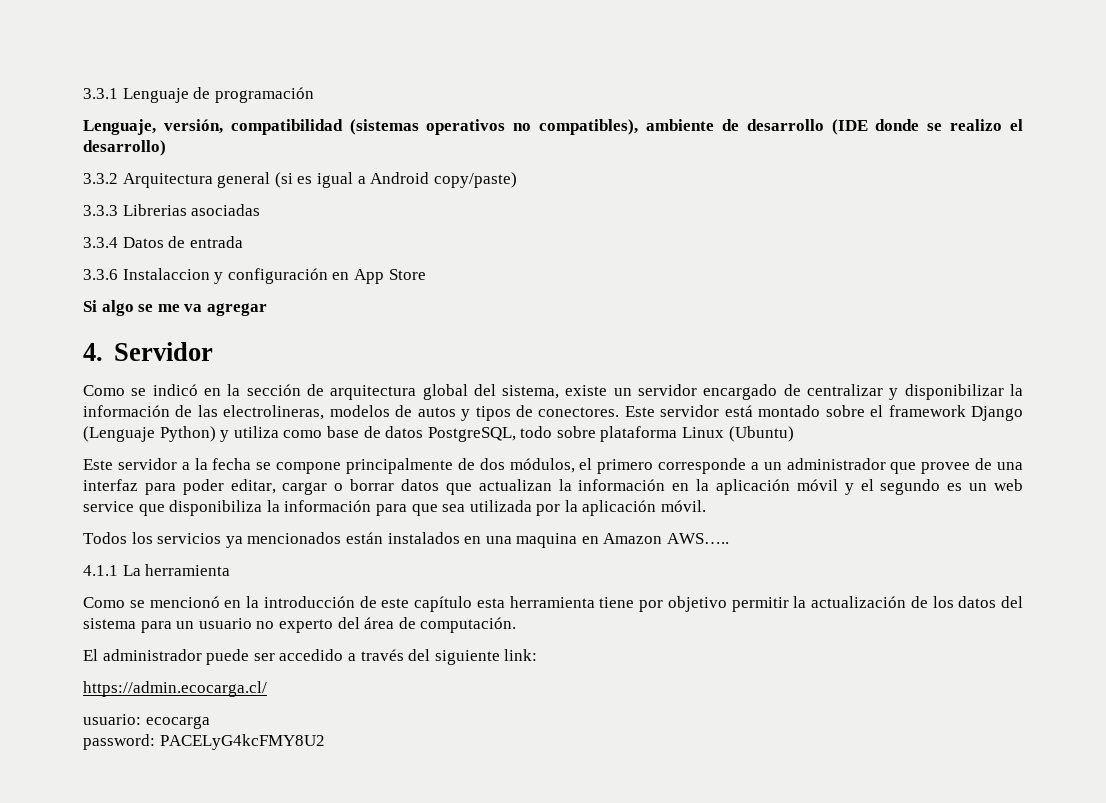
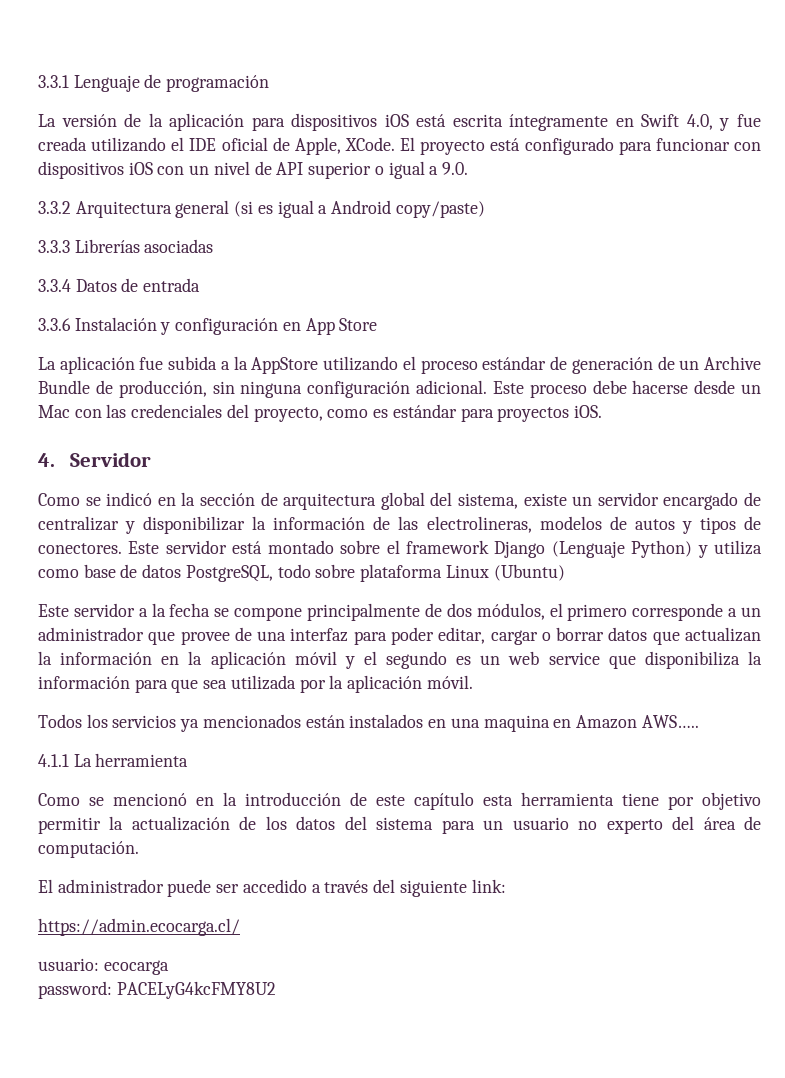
[83,119,1024,135] [83,140,166,156] Lenguaje, versión, compatibilidad (sistemas operativos no compatibles), ambiente de desarrollo (IDE donde se realizo el desarrollo) -> [38,113,761,131] [38,137,761,155] [38,161,468,179] La versión de la aplicación para dispositivos iOS está escrita íntegramente en Swift 4.0, y fue creada utilizando el IDE oficial de Apple, XCode. El proyecto está configurado para funcionar con dispositivos iOS con un nivel de API superior o igual a 9.0.
[122,204,187,216] Librerias -> [74,239,140,253] Librerías
[122,268,210,280] Instalaccion -> [74,317,157,331] Instalación
[83,300,267,316] Si algo se me va agregar -> [38,356,762,374] [38,380,762,398] [38,404,602,422] La aplicación fue subida a la AppStore utilizando el proceso estándar de generación de un Archive Bundle de producción, sin ninguna configuración adicional. Este proceso debe hacerse desde un Mac con las credenciales del proyecto, como es estándar para proyectos iOS.

